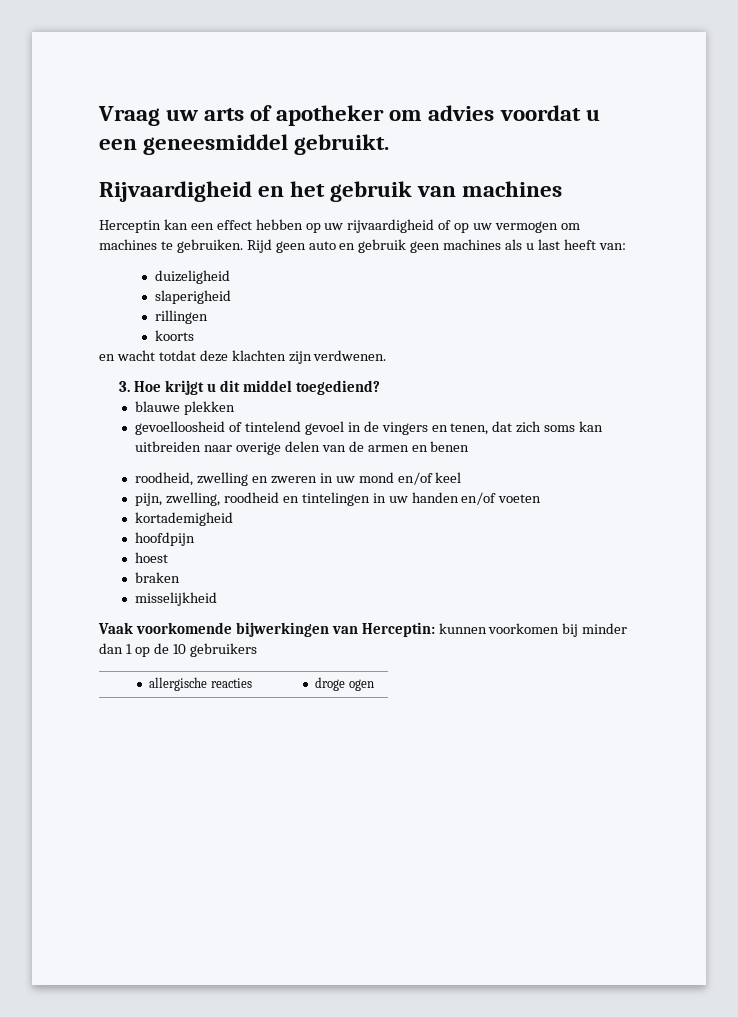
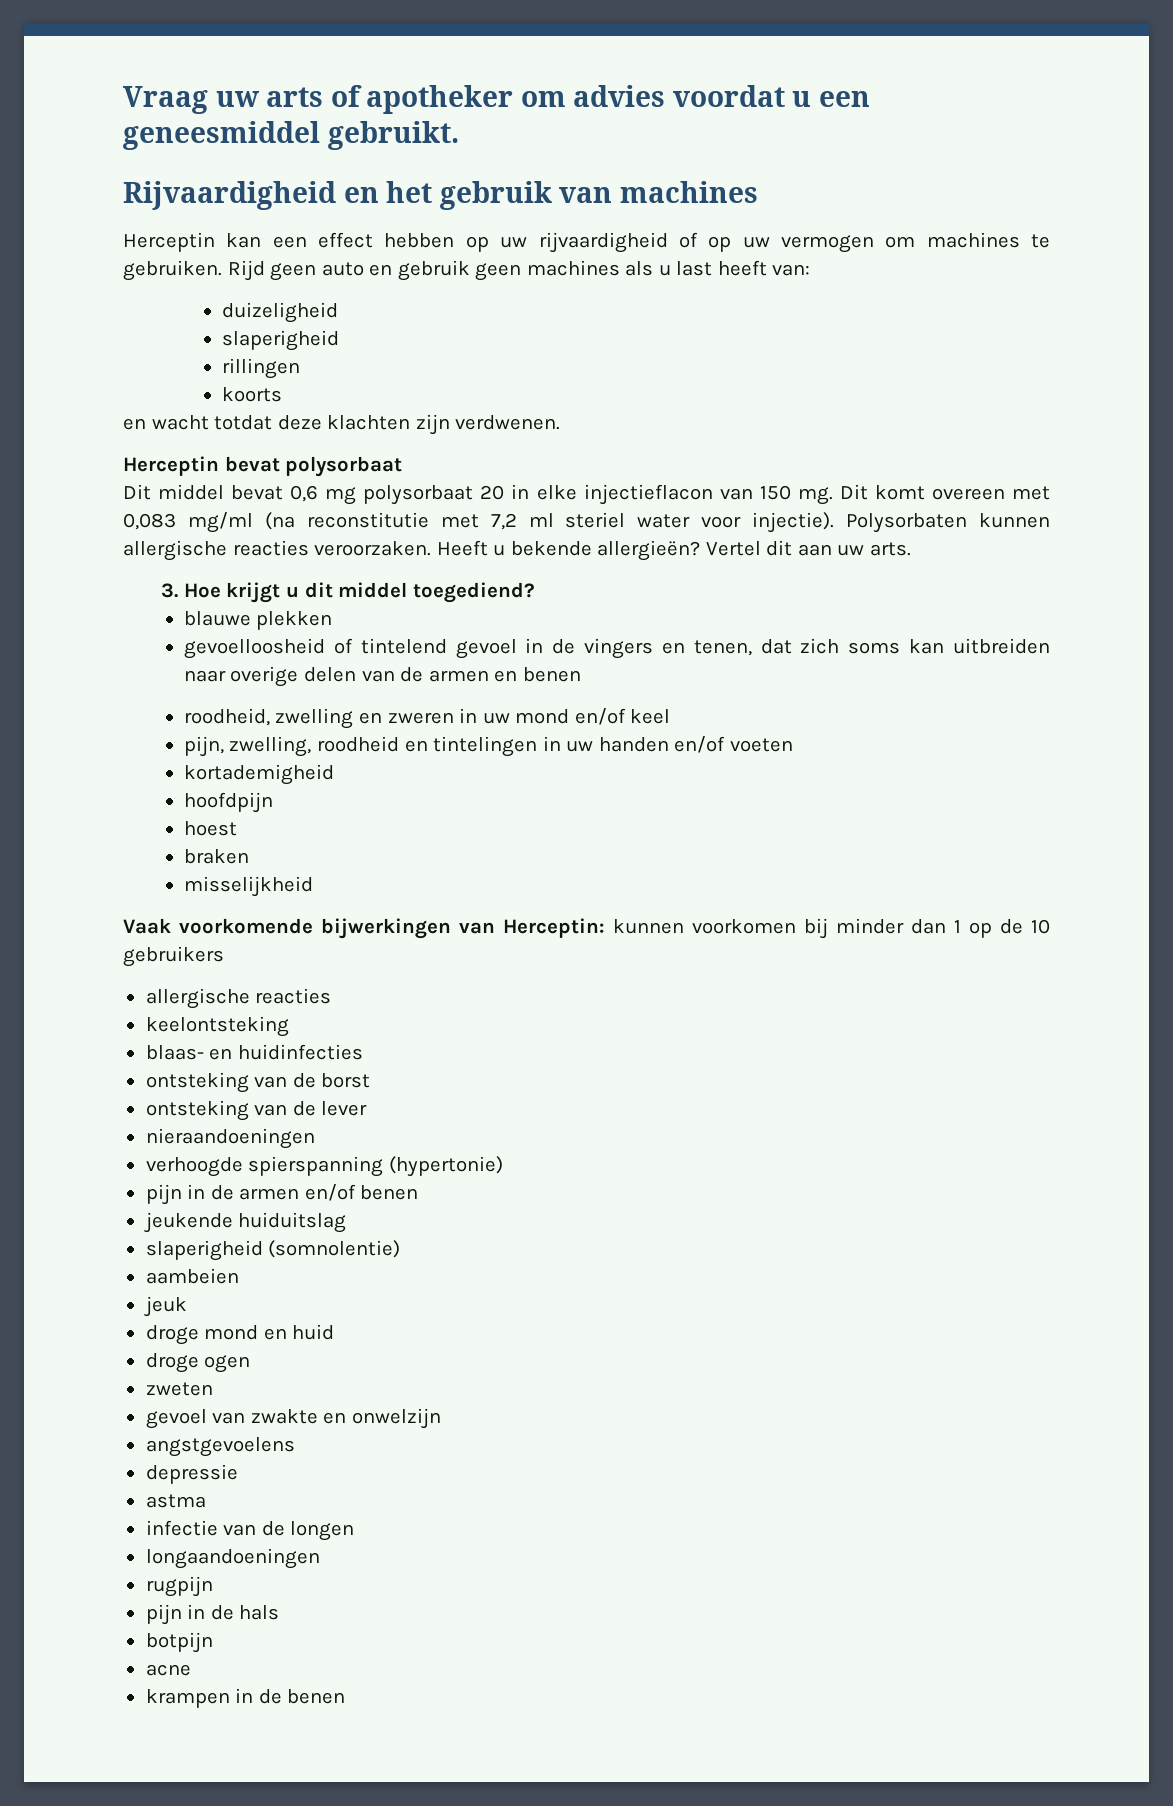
(387, 355) none -> [123,456,403,477] [123,484,1050,505] [123,512,1050,533] [123,540,911,561] // Herceptin bevat polysorbaat // Dit middel bevat 0,6 mg polysorbaat 20 in elke injectieflacon van 150 mg. Dit komt overeen met 0,083 mg/ml (na reconstitutie met 7,2 ml steriel water voor injectie). Polysorbaten kunnen allergische reacties veroorzaken. Heeft u bekende allergieën? Vertel dit aan uw arts.
[149,677,252,691] [315,677,374,691] // allergische reacties | droge ogen -> [145,988,332,1009] [145,1016,289,1037] [145,1044,363,1060] [145,1072,371,1093] [145,1100,368,1121] [145,1128,315,1149] [145,1156,503,1177] [145,1184,419,1205] [143,1212,347,1233] [145,1240,401,1261] [145,1268,239,1284] [143,1296,187,1317] [145,1324,335,1345] [145,1353,251,1373] [145,1382,213,1396] [145,1408,441,1429] [145,1437,295,1457] [145,1464,238,1484] [145,1494,206,1508] [145,1520,355,1541] [145,1548,320,1569] [145,1576,213,1597] [145,1604,280,1625] [145,1632,213,1653] [145,1664,191,1676] [145,1688,346,1708] // allergische reacties // keelontsteking // blaas- en huidinfecties // ontsteking van de borst // ontsteking van de lever // nieraandoeningen // verhoogde spierspanning (hypertonie) // pijn in de armen en/of benen // jeukende huiduitslag // slaperigheid (somnolentie) // aambeien // jeuk // droge mond en huid // droge ogen // zweten // gevoel van zwakte en onwelzijn // angstgevoelens // depressie // astma // infectie van de longen // longaandoeningen // rugpijn // pijn in de hals // botpijn // acne // krampen in de benen

